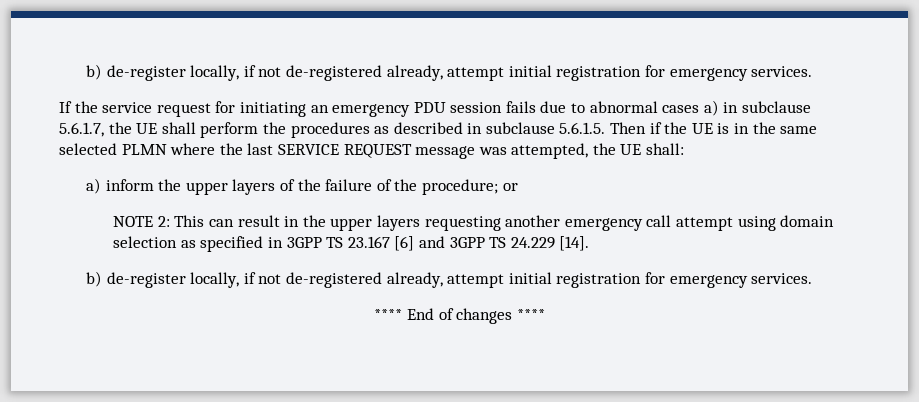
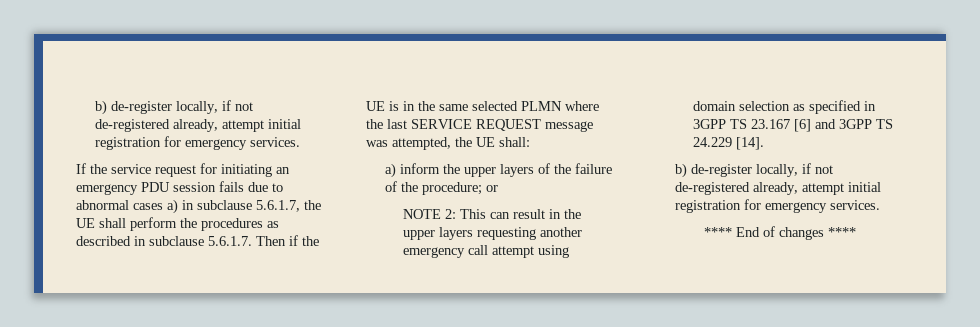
[559,122,606,134] 5.6.1.5. -> [208,236,252,246] 5.6.1.7.

